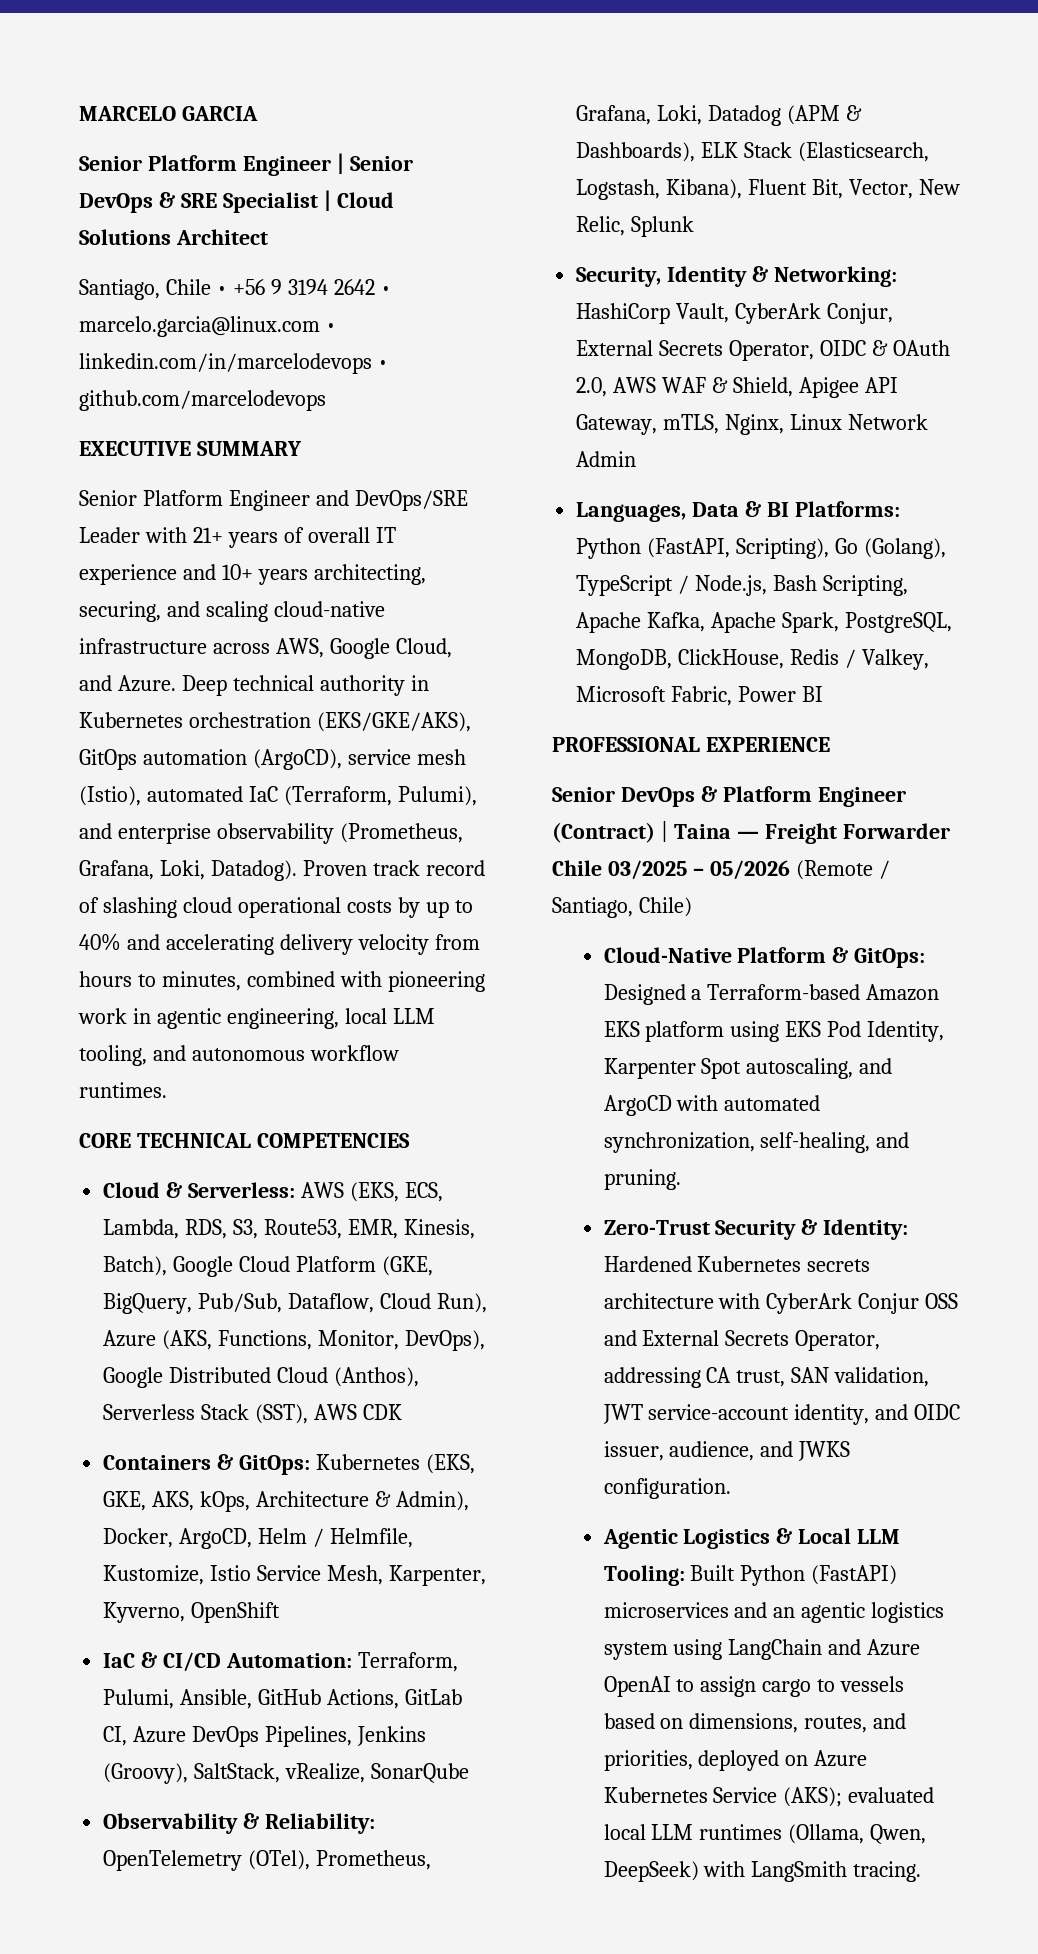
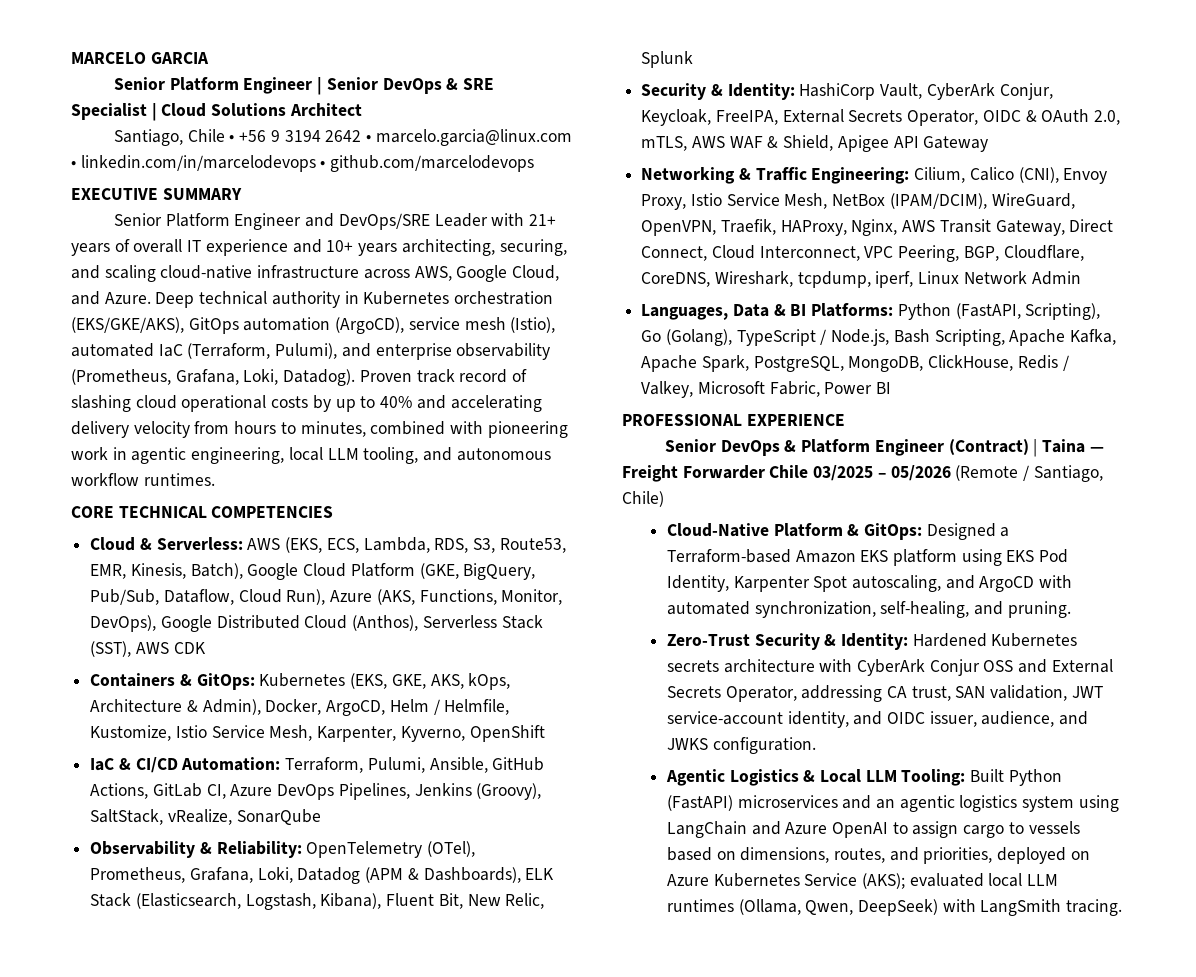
[848,179,913,199] Vector, -> (463, 901) none
[576,266,898,287] Security, Identity & Networking: -> [641,83,795,100] Security & Identity:
(894, 313) none -> [641,109,778,126] Keycloak, FreeIPA,
(608, 387) none -> [641,136,688,151] mTLS,
[576,414,785,435] Gateway, mTLS, Nginx, -> [923,136,989,152] [641,167,1108,184] [641,193,1075,210] [641,219,1114,236] [641,245,1084,262] [641,271,914,288] Gateway // Networking & Traffic Engineering: Cilium, Calico (CNI), Envoy Proxy, Istio Service Mesh, NetBox (IPAM/DCIM), WireGuard, OpenVPN, Traefik, HAProxy, Nginx, AWS Transit Gateway, Direct Connect, Cloud Interconnect, VPC Peering, BGP, Cloudflare, CoreDNS, Wireshark, tcpdump, iperf,

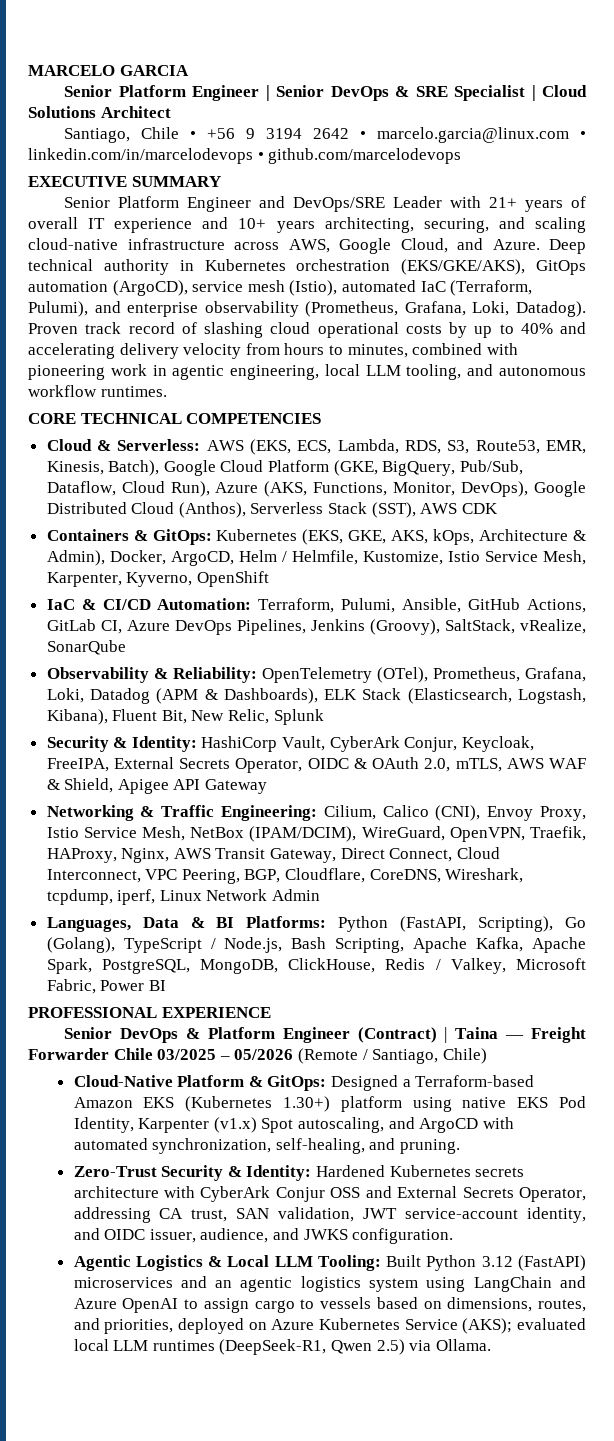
(889, 556) none -> [185,1096,330,1112] (Kubernetes 1.30+)
(1002, 557) none -> [462,1097,507,1108] native
(810, 584) none -> [213,1117,257,1133] (v1.x)
(1062, 777) none -> [481,1256,513,1267] 3.12
[738,899,1123,916] (Ollama, Qwen, DeepSeek) with LangSmith tracing. -> [219,1339,491,1355] (DeepSeek-R1, Qwen 2.5) via Ollama.

